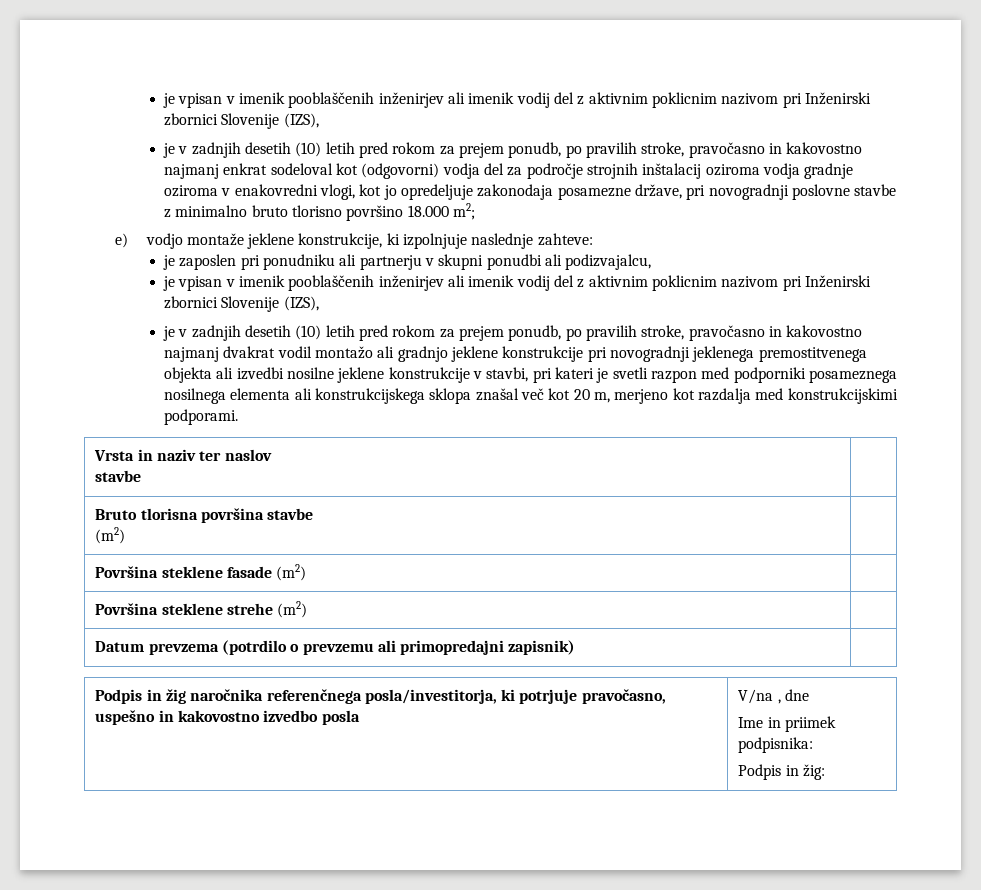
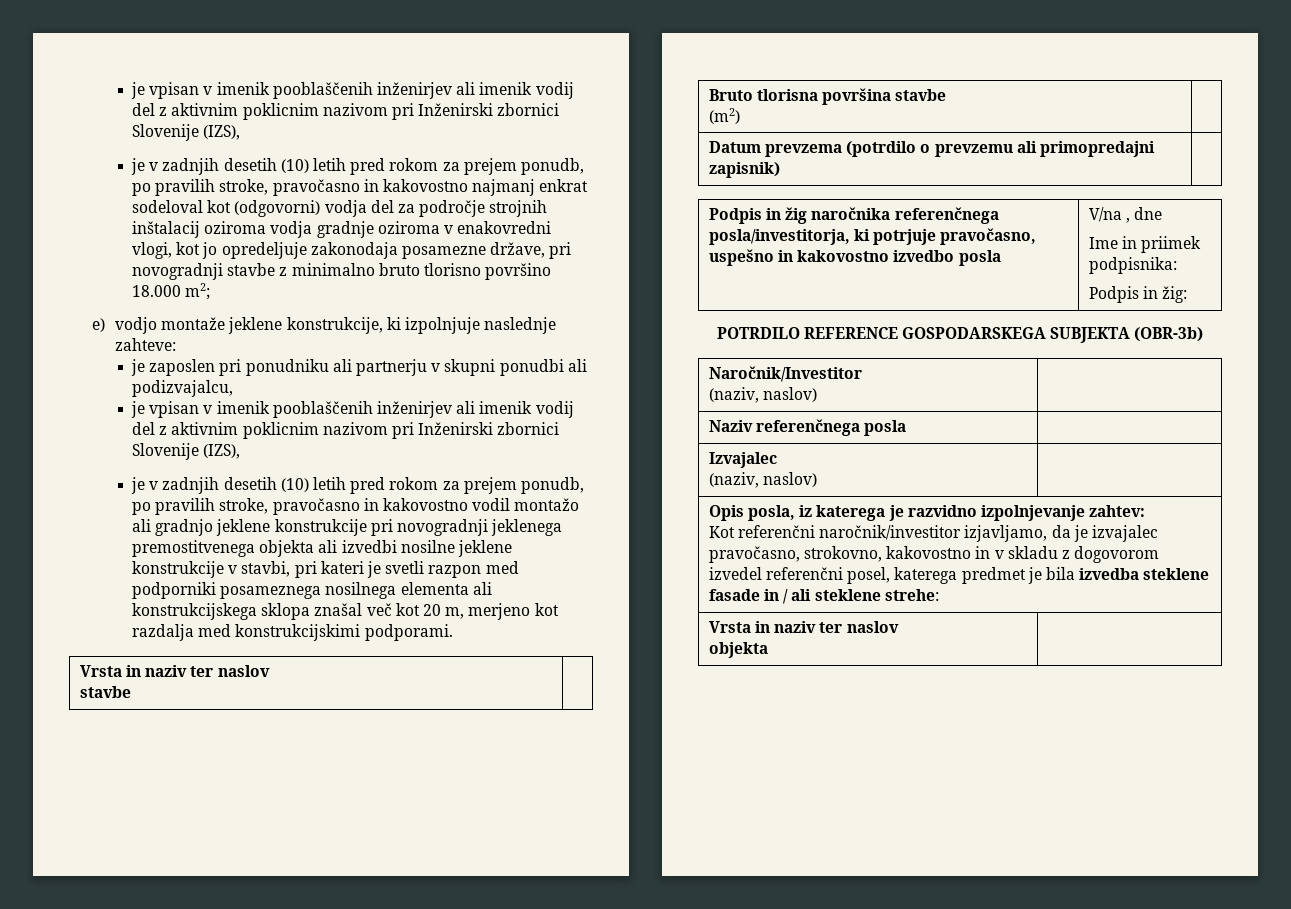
[791,184,850,200] poslovne -> (224, 271) none
[164,346,276,362] najmanj dvakrat -> (468, 504) none
[95,564,307,581] [95,601,308,618] // Površina steklene fasade (m2) | // Površina steklene strehe (m2) | -> (740, 116) none
(825, 772) none -> [716,327,1204,343] [708,366,862,382] [708,387,818,403] [708,419,907,436] [708,452,777,468] [708,472,818,488] [708,505,1146,521] [708,525,1158,542] [708,546,1160,563] [708,567,1210,584] [708,589,939,604] [708,621,899,633] [708,642,768,658] // POTRDILO REFERENCE GOSPODARSKEGA SUBJEKTA (OBR-3b) // Naročnik/Investitor // (naziv, naslov) | // Naziv referenčnega posla | // Izvajalec // (naziv, naslov) | // Opis posla, iz katerega je razvidno izpolnjevanje zahtev: // Kot referenčni naročnik/investitor izjavljamo, da je izvajalec pravočasno, strokovno, kakovostno in v skladu z dogovorom izvedel referenčni posel, katerega predmet je bila izvedba steklene fasade in / ali steklene strehe: // Vrsta in naziv ter naslov // objekta |

